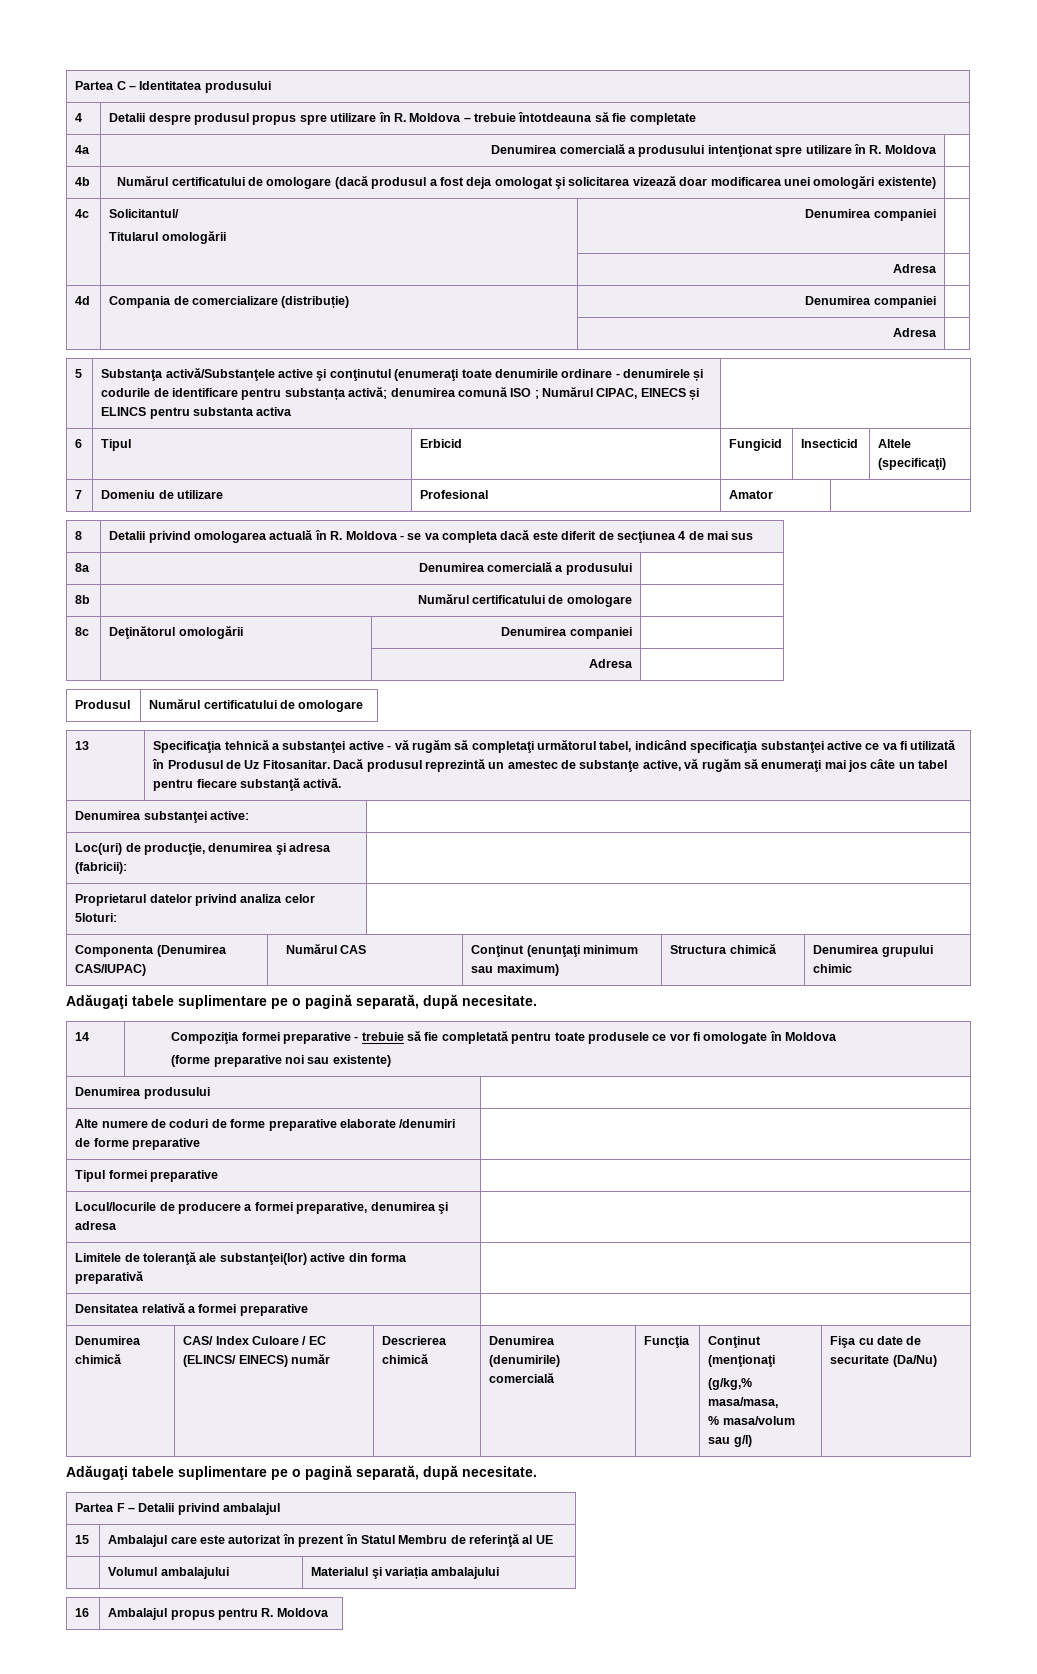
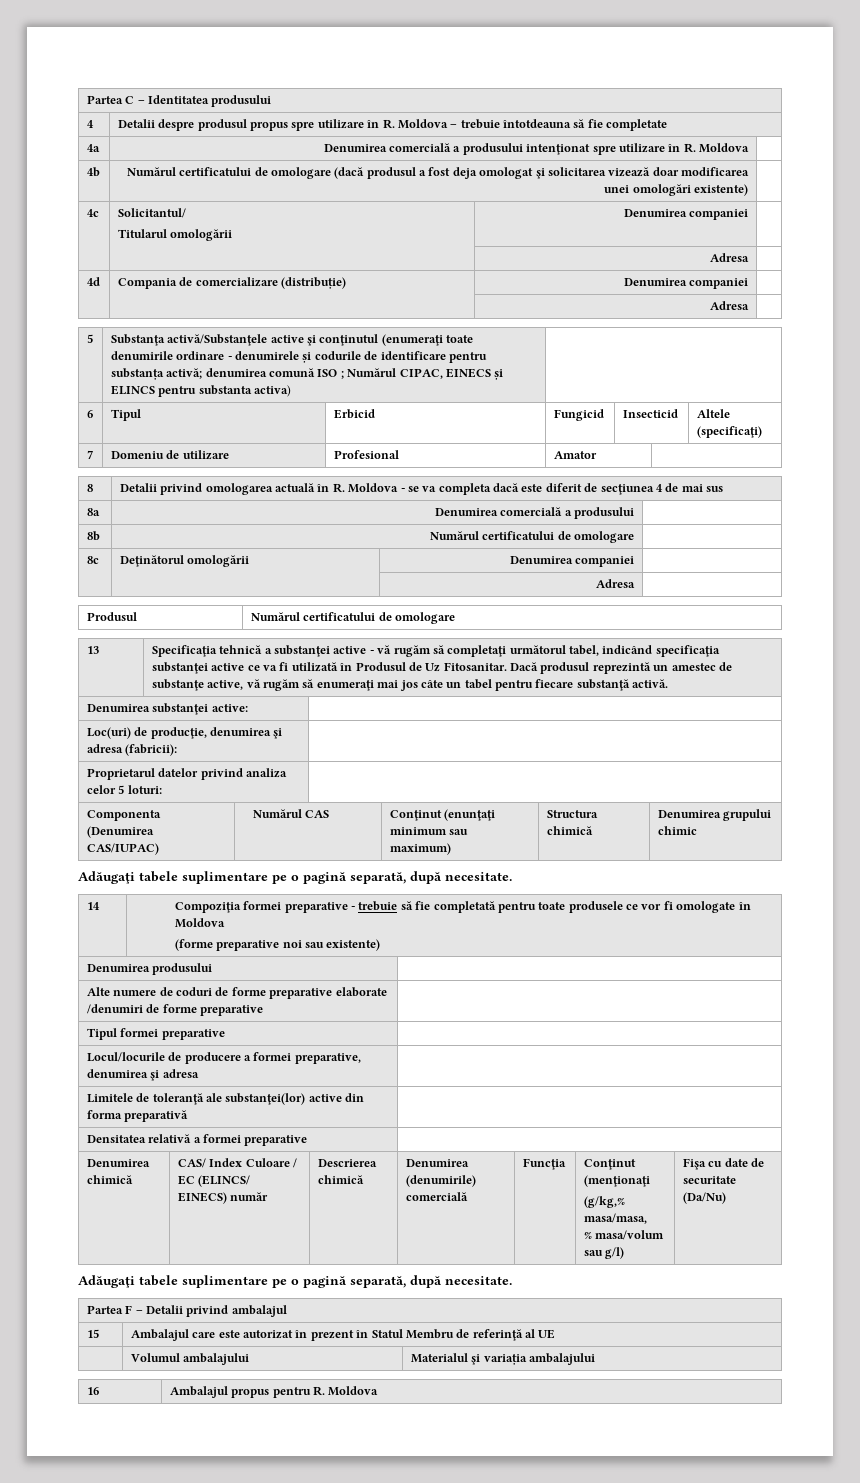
[256,407,293,416] activa -> [254,385,292,397] activa)
[75,913,118,922] 5loturi: -> [118,785,162,794] 5 loturi:

